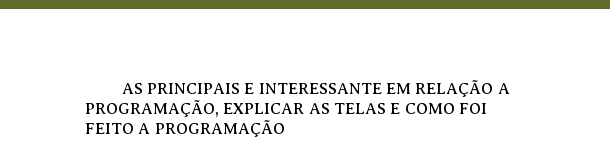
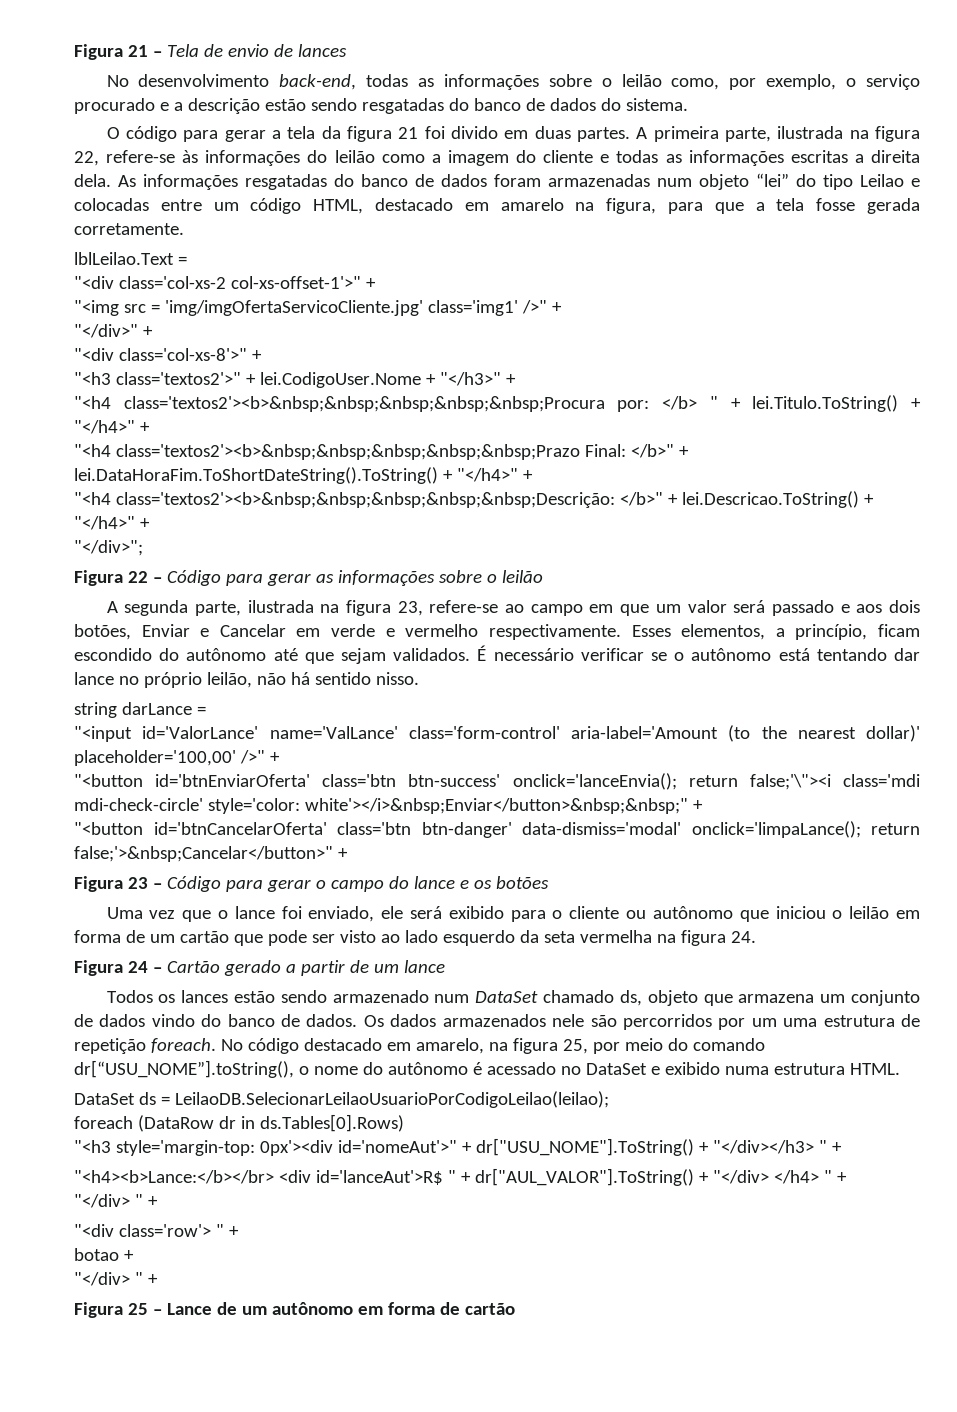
[121,80,510,97] [85,100,487,117] [85,120,285,137] AS PRINCIPAIS E INTERESSANTE EM RELAÇÃO A PROGRAMAÇÃO, EXPLICAR AS TELAS E COMO FOI FEITO A PROGRAMAÇÃO -> [74,44,347,60] [106,74,920,90] [74,98,688,114] [106,126,920,142] [74,150,921,166] [74,173,920,190] [74,198,920,214] [74,223,184,235] [74,252,187,265] [74,276,376,289] [74,300,562,316] [74,324,153,338] [74,348,262,361] [74,372,516,388] [74,395,921,412] [74,420,150,434] [74,444,689,460] [74,467,533,484] [74,491,874,508] [74,516,150,530] [74,540,143,556] [74,570,543,586] [106,600,921,616] [74,624,920,640] [74,645,921,664] [74,672,419,688] [74,702,206,718] [74,725,920,742] [74,750,280,766] [74,773,920,790] [74,798,703,814] [74,821,920,838] [74,846,348,862] [74,876,549,892] [106,906,921,922] [74,930,756,946] [74,960,445,976] [106,990,920,1006] [74,1014,920,1030] [74,1038,765,1054] [74,1060,900,1078] [74,1091,609,1108] [74,1114,404,1132] [74,1138,842,1156] [74,1168,847,1186] [74,1194,158,1208] [74,1224,239,1237] [74,1248,134,1261] [74,1272,158,1286] [74,1302,515,1318] Figura 21 – Tela de envio de lances // No desenvolvimento back-end, todas as informações sobre o leilão como, por exemplo, o serviço procurado e a descrição estão sendo resgatadas do banco de dados do sistema. // O código para gerar a tela da figura 21 foi divido em duas partes. A primeira parte, ilustrada na figura 22, refere-se às informações do leilão como a imagem do cliente e todas as informações escritas a direita dela. As informações resgatadas do banco de dados foram armazenadas num objeto “lei” do tipo Leilao e colocadas entre um código HTML, destacado em amarelo na figura, para que a tela fosse gerada corretamente. // lblLeilao.Text = // "<div class='col-xs-2 col-xs-offset-1'>" + // "<img src = 'img/imgOfertaServicoCliente.jpg' class='img1' />" + // "</div>" + // "<div class='col-xs-8'>" + // "<h3 class='textos2'>" + lei.CodigoUser.Nome + "</h3>" + // "<h4 class='textos2'><b>&nbsp;&nbsp;&nbsp;&nbsp;&nbsp;Procura por: </b> " + lei.Titulo.ToString() + "</h4>" + // "<h4 class='textos2'><b>&nbsp;&nbsp;&nbsp;&nbsp;&nbsp;Prazo Final: </b>" + lei.DataHoraFim.ToShortDateString().ToString() + "</h4>" + // "<h4 class='textos2'><b>&nbsp;&nbsp;&nbsp;&nbsp;&nbsp;Descrição: </b>" + lei.Descricao.ToString() + "</h4>" + // "</div>"; // Figura 22 – Código para gerar as informações sobre o leilão // A segunda parte, ilustrada na figura 23, refere-se ao campo em que um valor será passado e aos dois botões, Enviar e Cancelar em verde e vermelho respectivamente. Esses elementos, a princípio, ficam escondido do autônomo até que sejam validados. É necessário verificar se o autônomo está tentando dar lance no próprio leilão, não há sentido nisso. // string darLance = // "<input id='ValorLance' name='ValLance' class='form-control' aria-label='Amount (to the nearest dollar)' placeholder='100,00' />" + // "<button id='btnEnviarOferta' class='btn btn-success' onclick='lanceEnvia(); return false;'\"><i class='mdi mdi-check-circle' style='color: white'></i>&nbsp;Enviar</button>&nbsp;&nbsp;" + // "<button id='btnCancelarOferta' class='btn btn-danger' data-dismiss='modal' onclick='limpaLance(); return false;'>&nbsp;Cancelar</button>" + // Figura 23 – Código para gerar o campo do lance e os botões // Uma vez que o lance foi enviado, ele será exibido para o cliente ou autônomo que iniciou o leilão em forma de um cartão que pode ser visto ao lado esquerdo da seta vermelha na figura 24. // Figura 24 – Cartão gerado a partir de um lance // Todos os lances estão sendo armazenado num DataSet chamado ds, objeto que armazena um conjunto de dados vindo do banco de dados. Os dados armazenados nele são percorridos por um uma estrutura de repetição foreach. No código destacado em amarelo, na figura 25, por meio do comando dr[“USU_NOME”].toString(), o nome do autônomo é acessado no DataSet e exibido numa estrutura HTML. // DataSet ds = LeilaoDB.SelecionarLeilaoUsuarioPorCodigoLeilao(leilao); // foreach (DataRow dr in ds.Tables[0].Rows) // "<h3 style='margin-top: 0px'><div id='nomeAut'>" + dr["USU_NOME"].ToString() + "</div></h3> " + // "<h4><b>Lance:</b></br> <div id='lanceAut'>R$ " + dr["AUL_VALOR"].ToString() + "</div> </h4> " + // "</div> " + // "<div class='row'> " + // botao + // "</div> " + // Figura 25 – Lance de um autônomo em forma de cartão

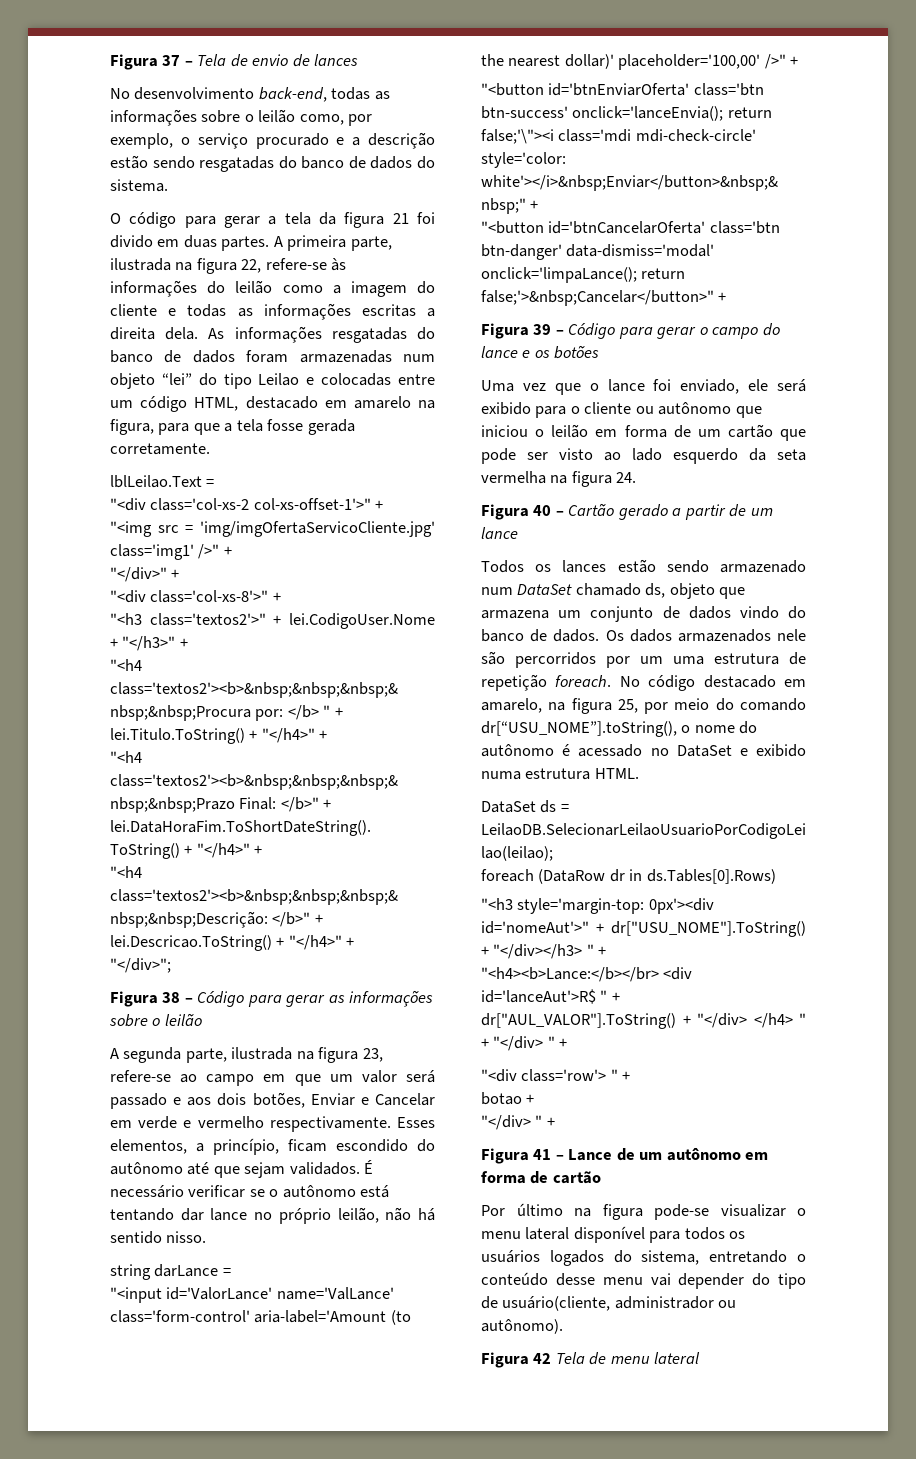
[74,44,148,60] Figura 21 -> [110,54,181,70] Figura 37
[127,571,148,583] 22 -> [162,992,181,1003] 38
[127,877,148,889] 23 -> [533,324,552,335] 39
[127,961,148,973] 24 -> [533,505,552,516] 40
(847, 1177) // -> (489, 1043) none
[127,1303,148,1315] 25 -> [533,1149,552,1160] 41
(515, 1309) none -> [481,1203,806,1220] [481,1226,746,1243] [481,1250,806,1266] [481,1272,806,1289] [481,1296,737,1311] [481,1319,563,1334] [481,1352,701,1368] // Por último na figura pode-se visualizar o menu lateral disponível para todos os usuários logados do sistema, entretando o conteúdo desse menu vai depender do tipo de usuário(cliente, administrador ou autônomo). // Figura 42 Tela de menu lateral

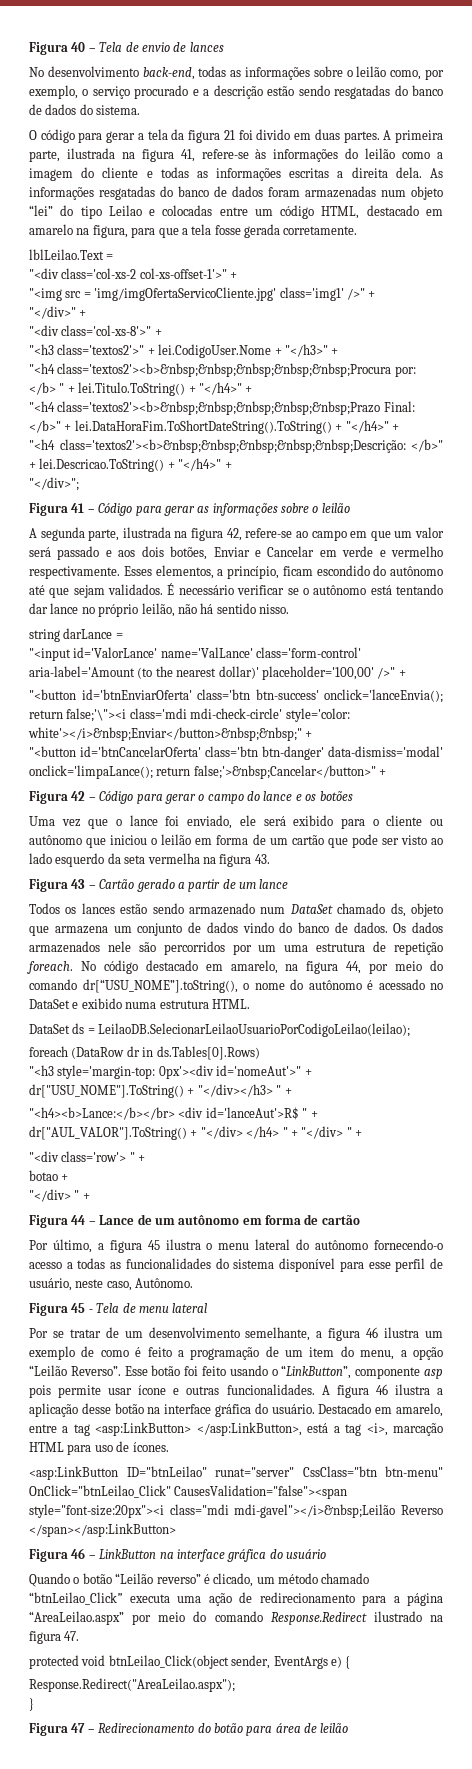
[110,54,181,70] Figura 37 -> [29,42,86,55] Figura 40
[241,259,262,273] 22, -> [180,149,195,162] 41,
[162,992,181,1003] 38 -> [71,503,85,513] 41
[362,1048,383,1062] 23, -> [226,528,242,541] 42,
[533,324,552,335] 39 -> [71,791,86,801] 42
[616,472,637,483] [481,504,552,520] 24. // Figura 40 -> [254,854,270,864] [29,879,86,892] 43. // Figura 43
[617,699,638,713] 25, -> [346,961,362,974] 44,
[533,1149,552,1160] 41 -> [71,1215,86,1225] 44
[516,1203,806,1220] [481,1226,746,1243] [481,1250,806,1266] [481,1272,806,1289] [481,1296,737,1311] [481,1319,563,1334] [481,1352,552,1368] último na figura pode-se visualizar o menu lateral disponível para todos os usuários logados do sistema, entretando o conteúdo desse menu vai depender do tipo de usuário(cliente, administrador ou autônomo). // Figura 42 -> [52,1239,444,1253] [29,1258,444,1272] [29,1278,194,1291] [29,1303,93,1316] último, a figura 45 ilustra o menu lateral do autônomo fornecendo-o acesso a todas as funcionalidades do sistema disponível para esse perfil de usuário, neste caso, Autônomo. // Figura 45 -
(701, 1358) none -> [29,1327,444,1341] [29,1346,443,1360] [29,1365,444,1379] [29,1384,443,1398] [29,1403,444,1417] [29,1422,444,1436] [29,1441,169,1455] [29,1466,443,1480] [29,1485,348,1499] [29,1504,443,1518] [29,1523,176,1537] [29,1548,326,1562] [29,1573,370,1587] [29,1592,443,1606] [29,1611,443,1625] [29,1631,80,1644] [29,1655,351,1669] [29,1678,235,1692] [29,1698,34,1711] [29,1723,349,1736] // Por se tratar de um desenvolvimento semelhante, a figura 46 ilustra um exemplo de como é feito a programação de um item do menu, a opção “Leilão Reverso”. Esse botão foi feito usando o “LinkButton”, componente asp pois permite usar ícone e outras funcionalidades. A figura 46 ilustra a aplicação desse botão na interface gráfica do usuário. Destacado em amarelo, entre a tag <asp:LinkButton> </asp:LinkButton>, está a tag <i>, marcação HTML para uso de ícones. // <asp:LinkButton ID="btnLeilao" runat="server" CssClass="btn btn-menu" OnClick="btnLeilao_Click" CausesValidation="false"><span style="font-size:20px"><i class="mdi mdi-gavel"></i>&nbsp;Leilão Reverso </span></asp:LinkButton> // Figura 46 – LinkButton na interface gráfica do usuário // Quando o botão “Leilão reverso” é clicado, um método chamado “btnLeilao_Click” executa uma ação de redirecionamento para a página “AreaLeilao.aspx” por meio do comando Response.Redirect ilustrado na figura 47. // protected void btnLeilao_Click(object sender, EventArgs e) { // Response.Redirect("AreaLeilao.aspx"); // } // Figura 47 – Redirecionamento do botão para área de leilão

